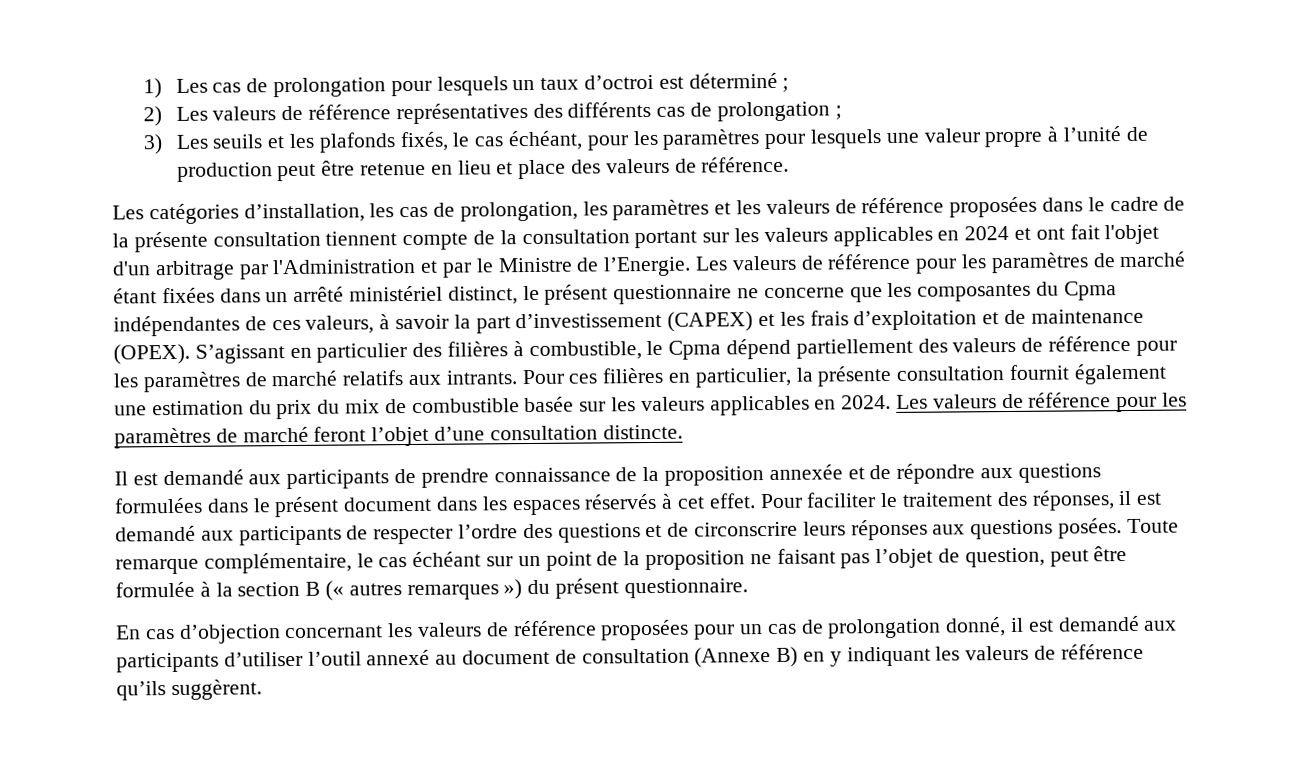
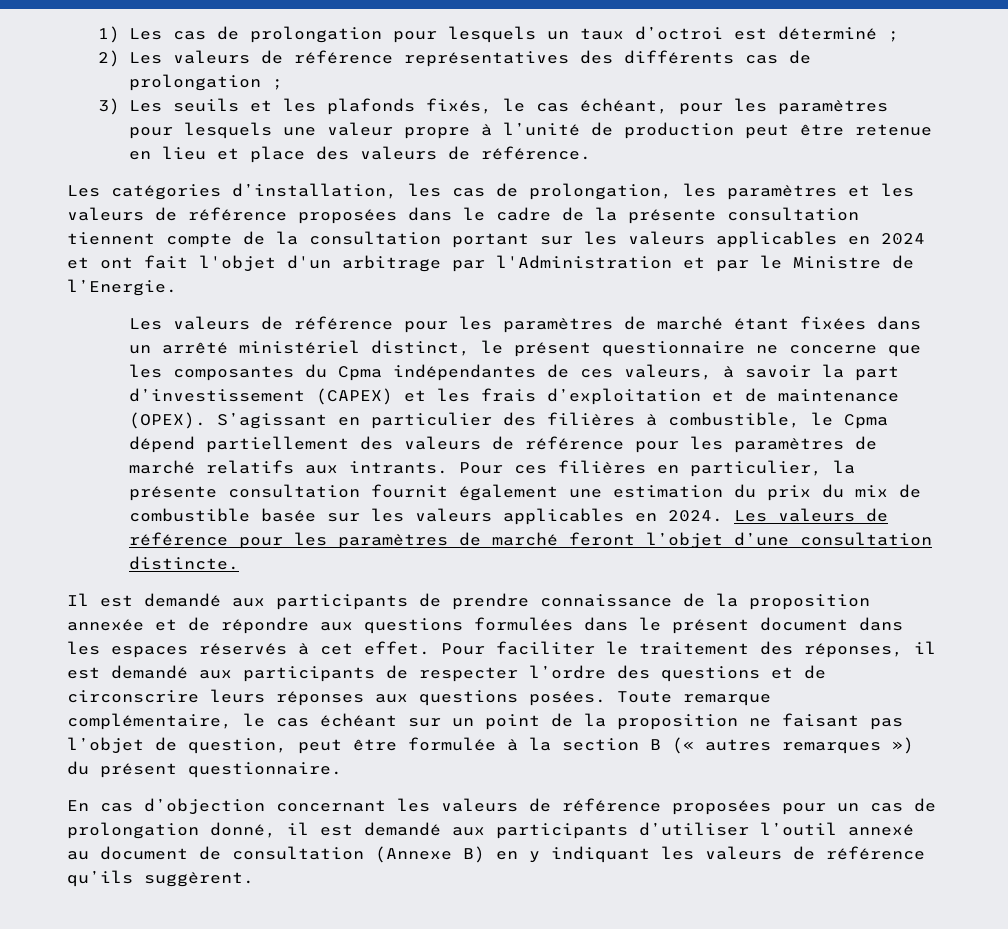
(692, 266) none -> (177, 287) //

